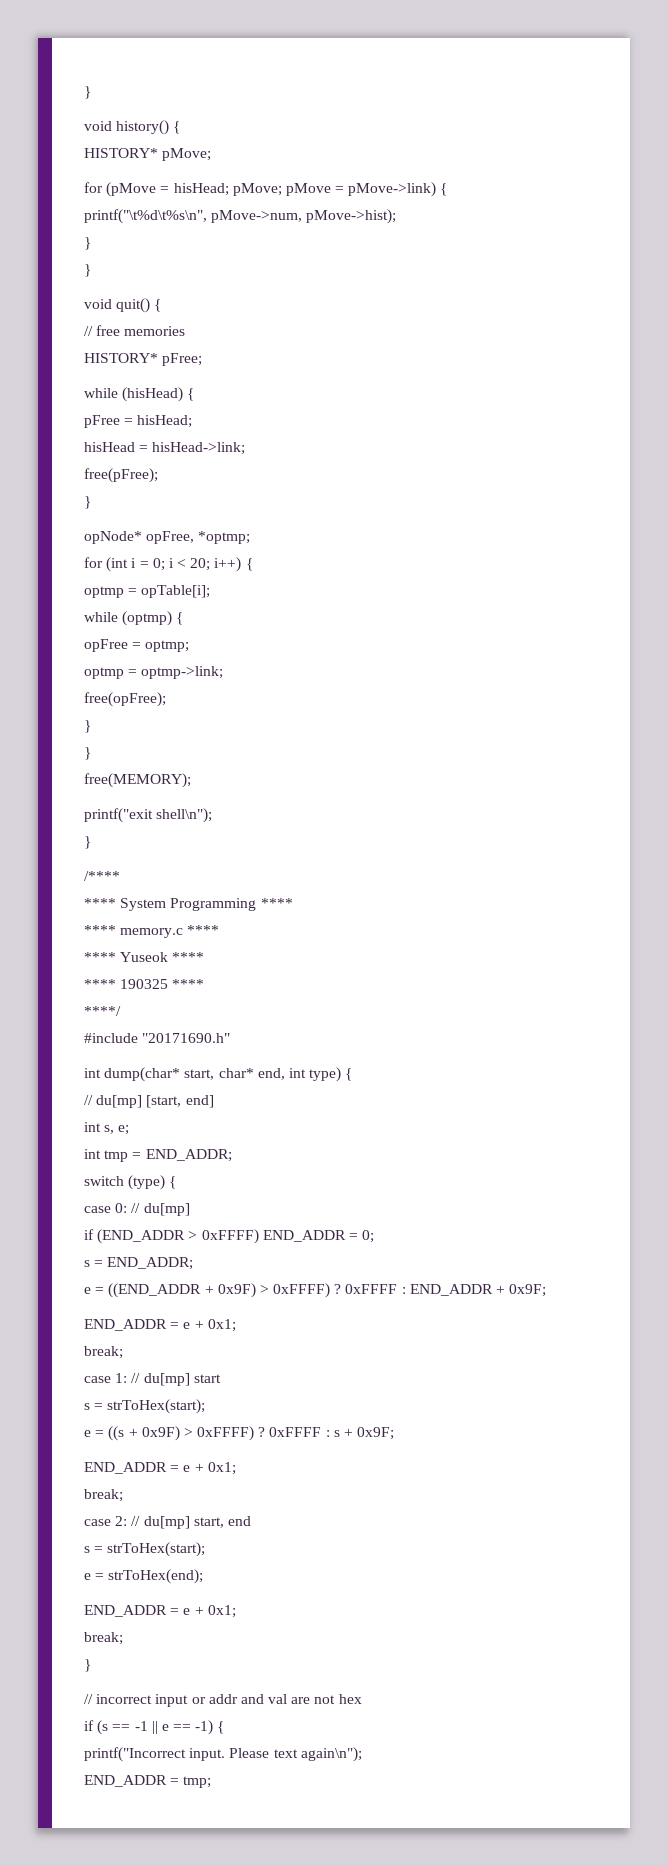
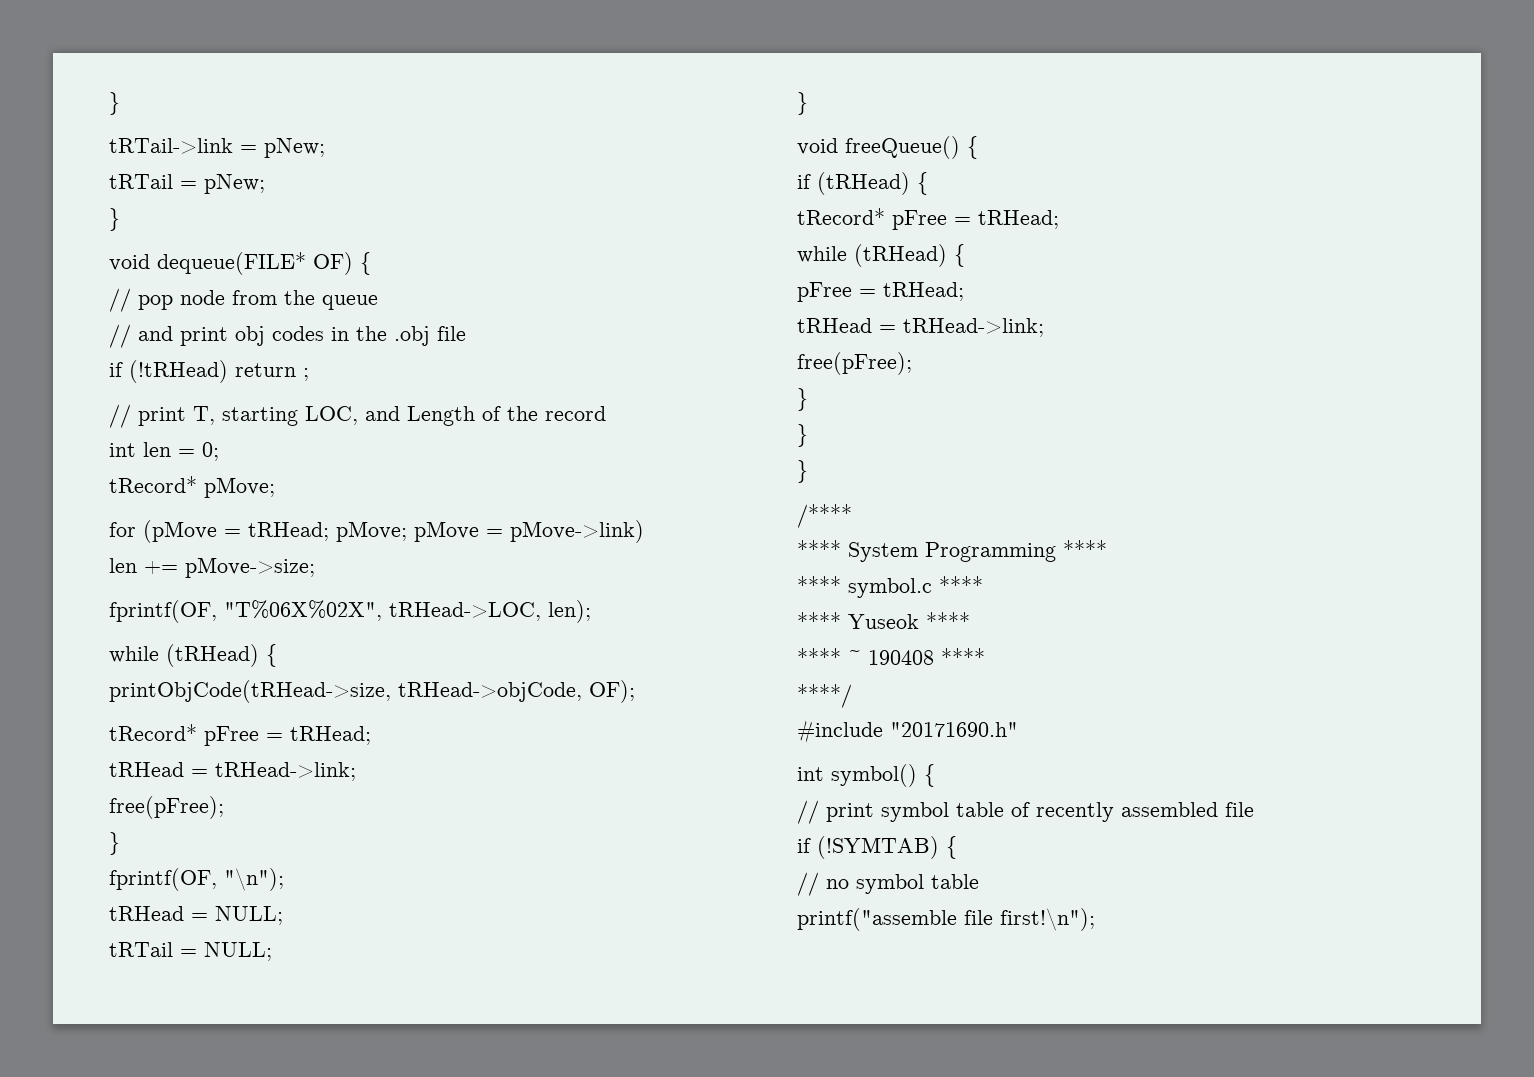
[84,86,91,99] [84,120,181,135] [84,148,158,158] } // void history() { // HISTORY* -> [109,92,120,115] [109,138,325,158] [109,174,265,194] [109,208,120,231] [109,252,371,275] [109,288,378,312] [109,324,466,348] [109,360,309,383] [109,404,606,428] [109,442,219,461] [109,476,197,493] } // tRTail->link = pNew; // tRTail = pNew; // } // void dequeue(FILE* OF) { // // pop node from the queue // // and print obj codes in the .obj file // if (!tRHead) return ; // // print T, starting LOC, and Length of the record // int len = 0; // tRecord*
[173,183,229,196] hisHead; -> [248,522,329,541] tRHead;
[440,183,448,196] [84,209,397,224] [84,237,91,250] [84,264,91,277] [84,298,162,313] [84,325,186,336] [84,353,203,366] [84,387,195,402] [84,415,193,428] [84,442,246,455] [84,468,158,483] [84,496,91,509] [84,531,251,544] [84,557,253,572] [84,585,211,598] [84,611,184,626] [84,639,190,652] [84,666,224,679] [84,692,166,707] [84,720,91,733] [84,747,91,760] [84,773,191,788] [84,808,213,823] { // printf("\t%d\t%s\n", pMove->num, pMove->hist); // } // } // void quit() { // // free memories // HISTORY* pFree; // while (hisHead) { // pFree = hisHead; // hisHead = hisHead->link; // free(pFree); // } // opNode* opFree, *optmp; // for (int i = 0; i < 20; i++) { // optmp = opTable[i]; // while (optmp) { // opFree = optmp; // optmp = optmp->link; // free(opFree); // } // } // free(MEMORY); // printf("exit shell\n"); -> [109,557,315,578] [109,600,591,623] [109,644,277,667] [109,680,635,703] [109,724,371,746] [109,762,356,781] [109,796,224,819] [109,832,120,855] [109,868,284,891] [109,906,283,925] [109,942,272,961] [797,92,808,115] [797,136,978,159] [797,172,928,195] [797,208,1059,230] [797,244,965,267] [797,282,964,302] [797,318,1044,337] [797,352,912,375] [797,388,808,411] [797,424,808,447] // len += pMove->size; // fprintf(OF, "T%06X%02X", tRHead->LOC, len); // while (tRHead) { // printObjCode(tRHead->size, tRHead->objCode, OF); // tRecord* pFree = tRHead; // tRHead = tRHead->link; // free(pFree); // } // fprintf(OF, "\n"); // tRHead = NULL; // tRTail = NULL; // } // void freeQueue() { // if (tRHead) { // tRecord* pFree = tRHead; // while (tRHead) { // pFree = tRHead; // tRHead = tRHead->link; // free(pFree); // } // }
[120,928,184,938] memory.c -> [848,578,932,598] symbol.c
[120,979,169,989] 190325 -> [848,650,934,665] ~ 190408
[104,1067,353,1082] [84,1095,214,1108] [84,1122,130,1135] [84,1149,232,1162] [84,1175,177,1190] [84,1203,190,1216] [84,1229,375,1244] [84,1257,194,1270] [84,1283,547,1298] [84,1319,236,1332] [84,1346,123,1359] [84,1373,221,1386] [84,1399,206,1414] [84,1426,395,1441] [84,1462,236,1475] [84,1489,123,1502] [84,1516,251,1529] [84,1542,206,1557] [84,1569,204,1584] [84,1605,236,1618] [84,1632,123,1645] [84,1659,91,1672] [84,1694,362,1707] [84,1720,225,1735] [84,1747,362,1762] [84,1775,212,1788] dump(char* start, char* end, int type) { // // du[mp] [start, end] // int s, e; // int tmp = END_ADDR; // switch (type) { // case 0: // du[mp] // if (END_ADDR > 0xFFFF) END_ADDR = 0; // s = END_ADDR; // e = ((END_ADDR + 0x9F) > 0xFFFF) ? 0xFFFF : END_ADDR + 0x9F; // END_ADDR = e + 0x1; // break; // case 1: // du[mp] start // s = strToHex(start); // e = ((s + 0x9F) > 0xFFFF) ? 0xFFFF : s + 0x9F; // END_ADDR = e + 0x1; // break; // case 2: // du[mp] start, end // s = strToHex(start); // e = strToHex(end); // END_ADDR = e + 0x1; // break; // } // // incorrect input or addr and val are not hex // if (s == -1 || e == -1) { // printf("Incorrect input. Please text again\n"); // END_ADDR = tmp; -> [831,764,935,787] [797,800,1254,824] [797,836,957,859] [797,872,979,896] [797,908,1095,931] symbol() { // // print symbol table of recently assembled file // if (!SYMTAB) { // // no symbol table // printf("assemble file first!\n");

